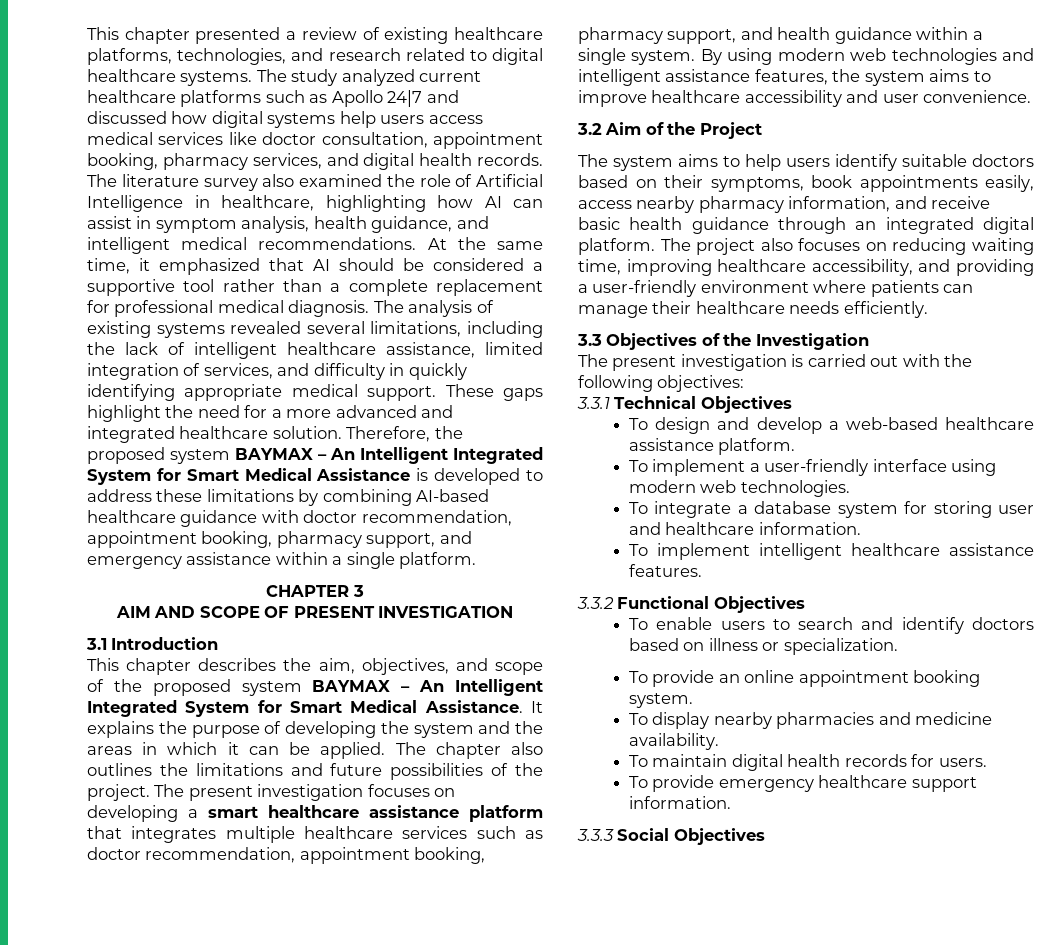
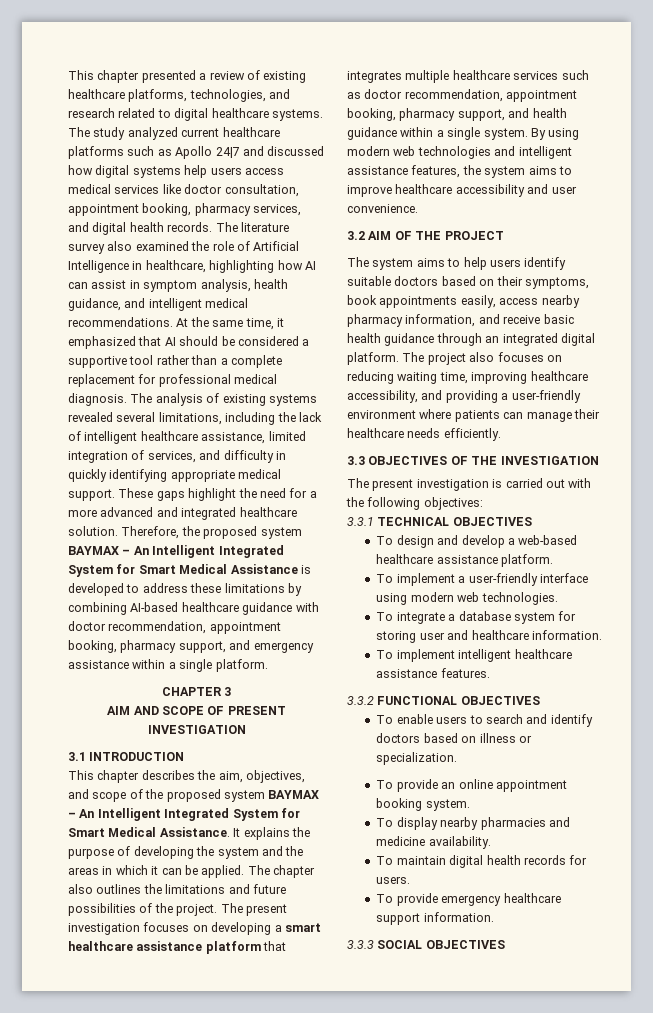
[111,637,219,650] Introduction -> [89,752,185,761] INTRODUCTION
[605,122,762,139] Aim of the Project -> [368,231,504,240] AIM OF THE PROJECT
[606,333,869,350] Objectives of the Investigation -> [368,456,599,465] OBJECTIVES OF THE INVESTIGATION
[614,396,792,413] Technical Objectives -> [377,517,532,526] TECHNICAL OBJECTIVES
[617,596,805,613] Functional Objectives -> [377,696,540,705] FUNCTIONAL OBJECTIVES
[617,828,765,845] Social Objectives -> [377,940,505,949] SOCIAL OBJECTIVES

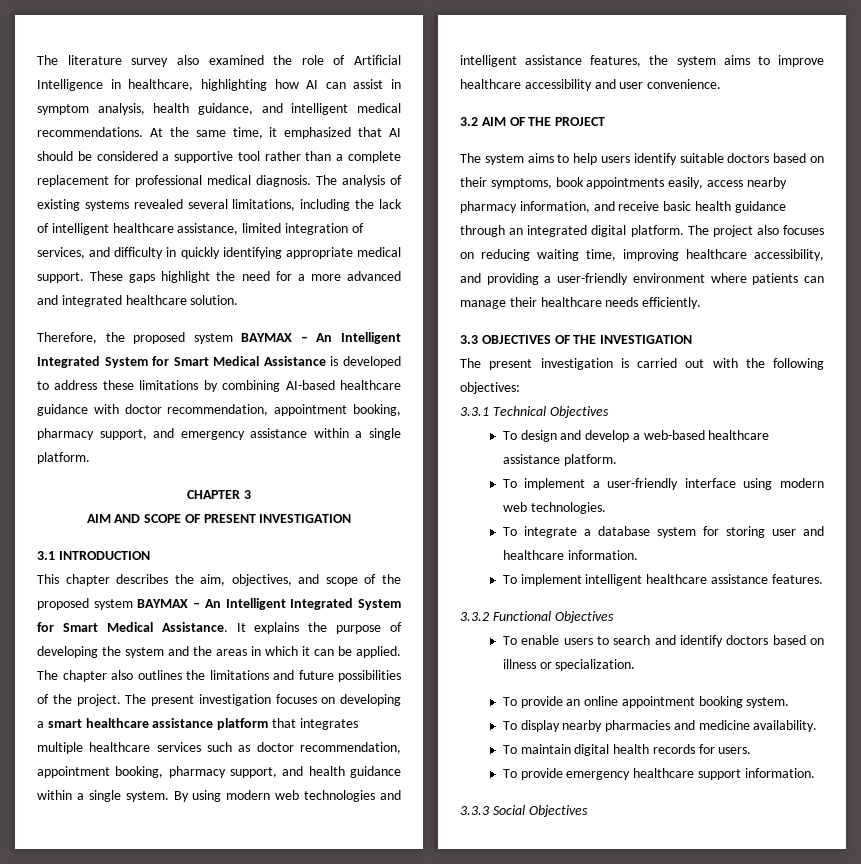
[68,70,307,83] [68,89,291,102] [68,108,323,121] [68,127,280,140] [68,146,325,159] [68,165,284,178] [68,184,299,197] [68,203,302,216] [68,222,213,235] This chapter presented a review of existing healthcare platforms, technologies, and research related to digital healthcare systems. The study analyzed current healthcare platforms such as Apollo 24|7 and discussed how digital systems help users access medical services like doctor consultation, appointment booking, pharmacy services, and digital health records. -> (37, 60) none
(118, 531) none -> (239, 300) //
[377,517,532,526] TECHNICAL OBJECTIVES -> [492,406,609,418] Technical Objectives
[377,696,540,705] FUNCTIONAL OBJECTIVES -> [492,611,614,623] Functional Objectives
[377,940,505,949] SOCIAL OBJECTIVES -> [492,805,588,817] Social Objectives

